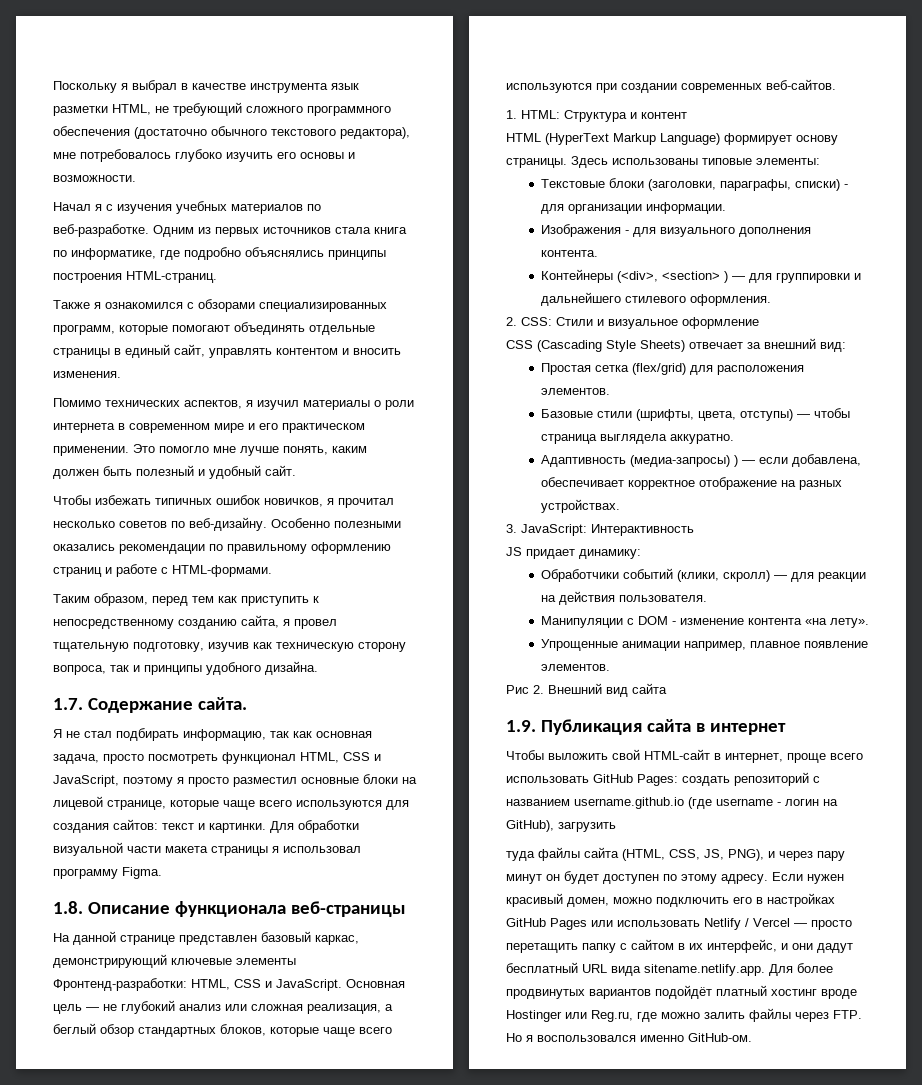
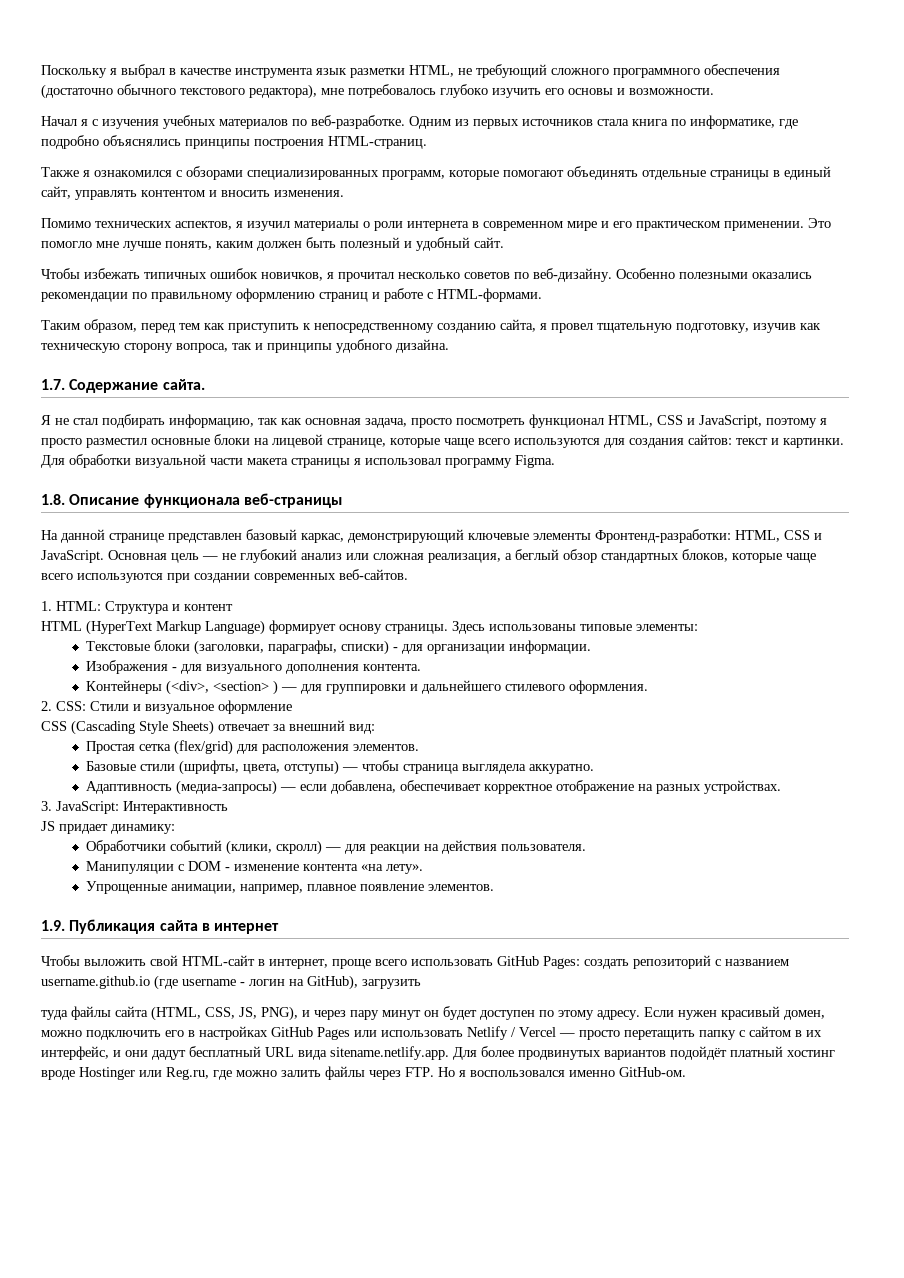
[733,455,738,467] ) -> (277, 787) none
[621,641,680,651] анимации -> [170,884,236,894] анимации,
[506,683,667,697] // Рис 2. Внешний вид сайта -> (494, 887) none

